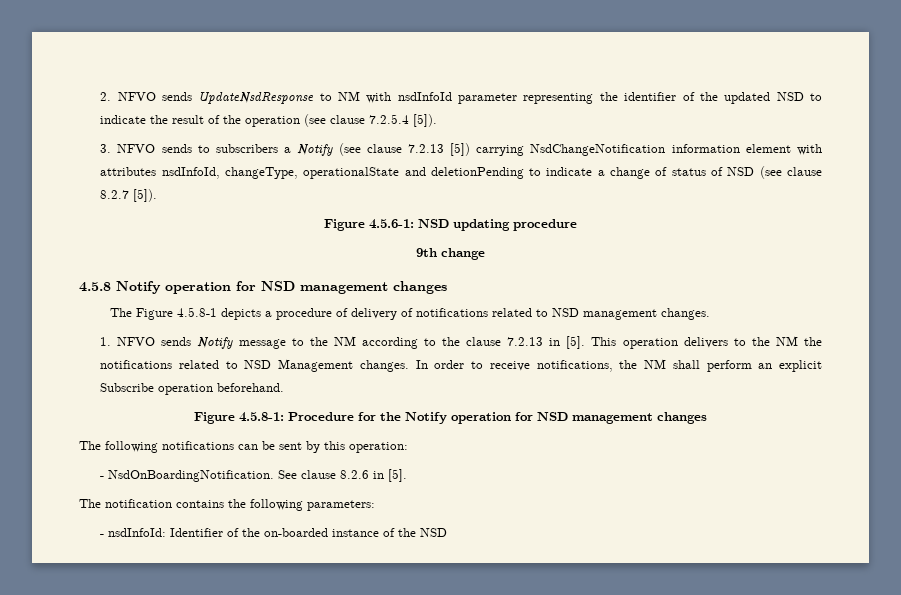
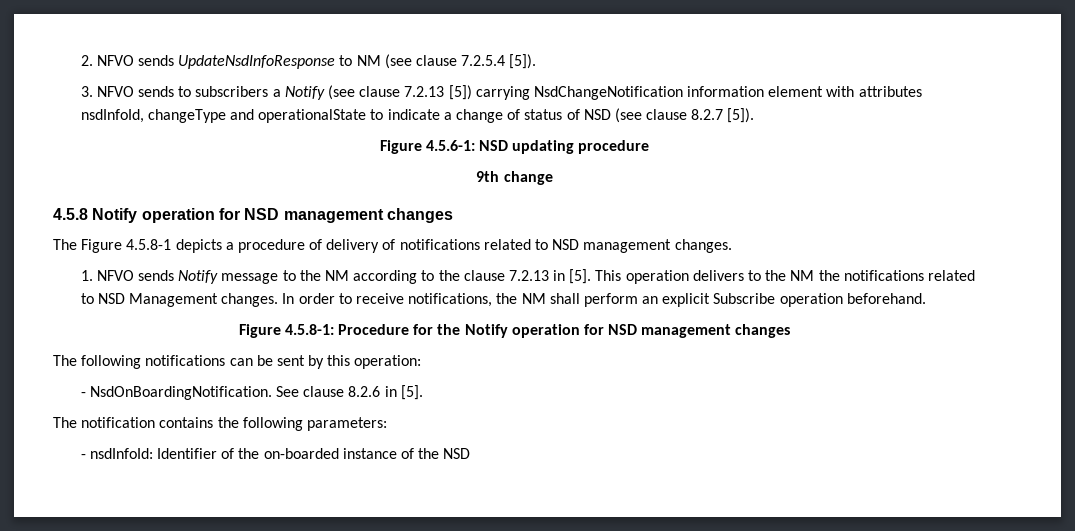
[198,92,315,104] UpdateNsdResponse -> [178,55,336,69] UpdateNsdInfoResponse
[366,92,822,104] [100,115,301,127] with nsdInfoId parameter representing the identifier of the updated NSD to indicate the result of the operation -> (381, 60) none
[224,167,524,179] changeType, operationalState and deletionPending -> [147,109,367,123] changeType and operationalState

